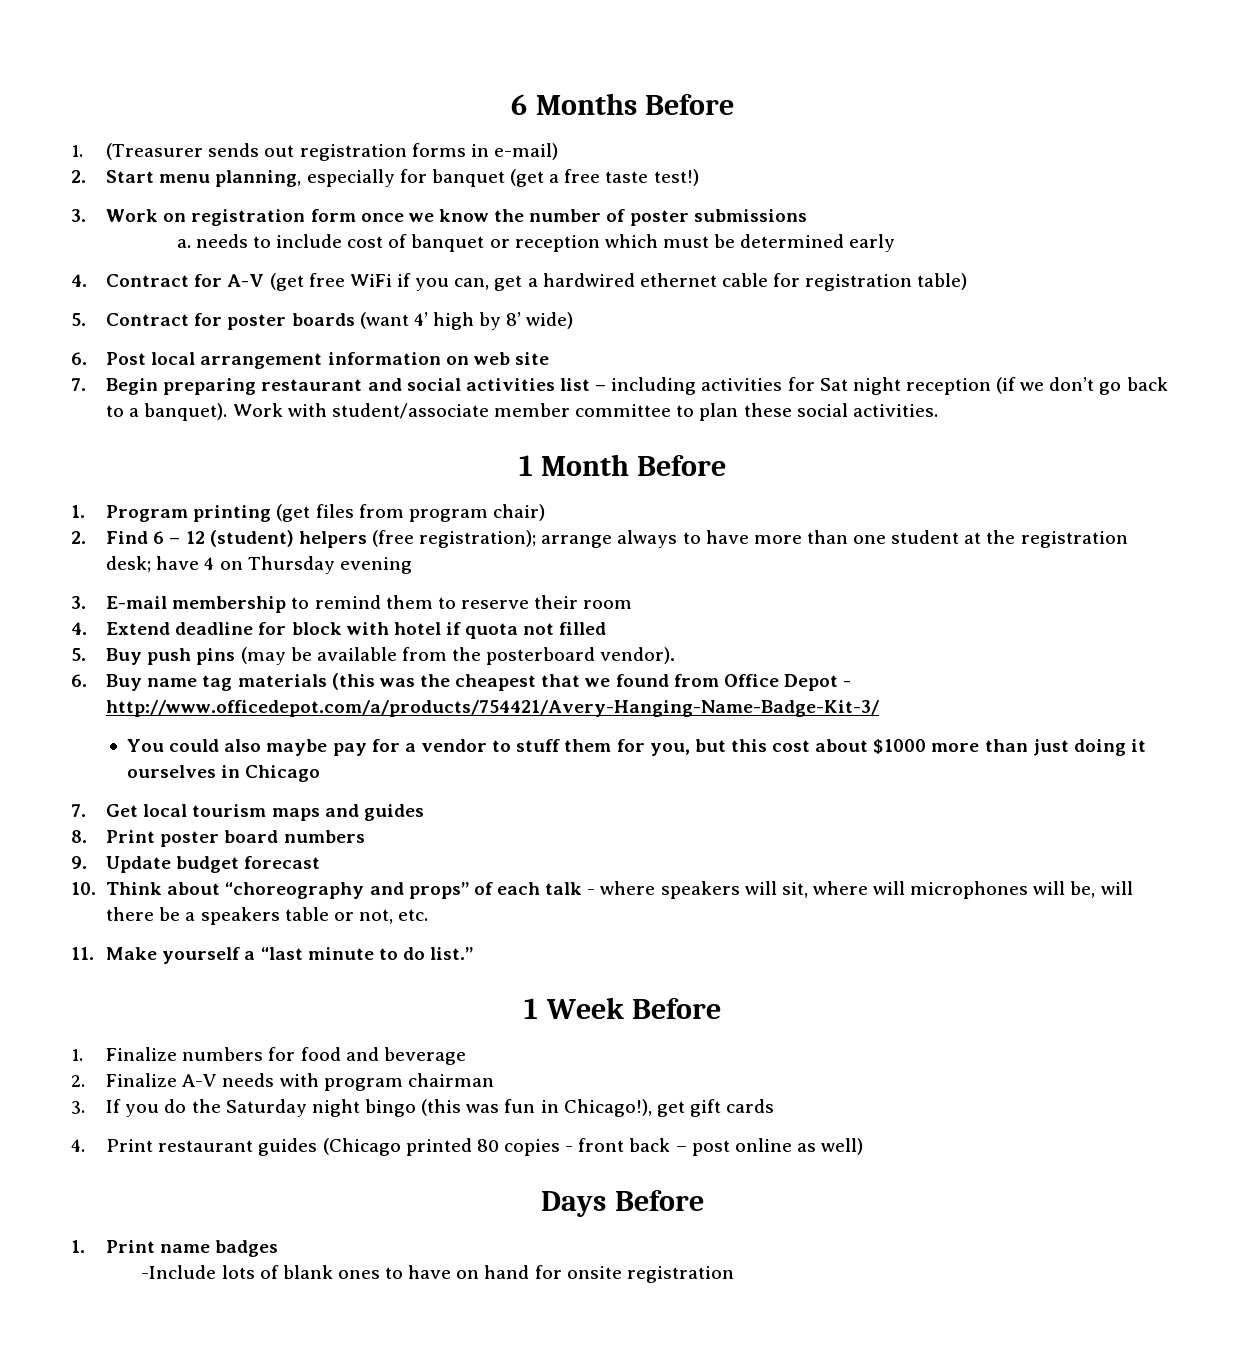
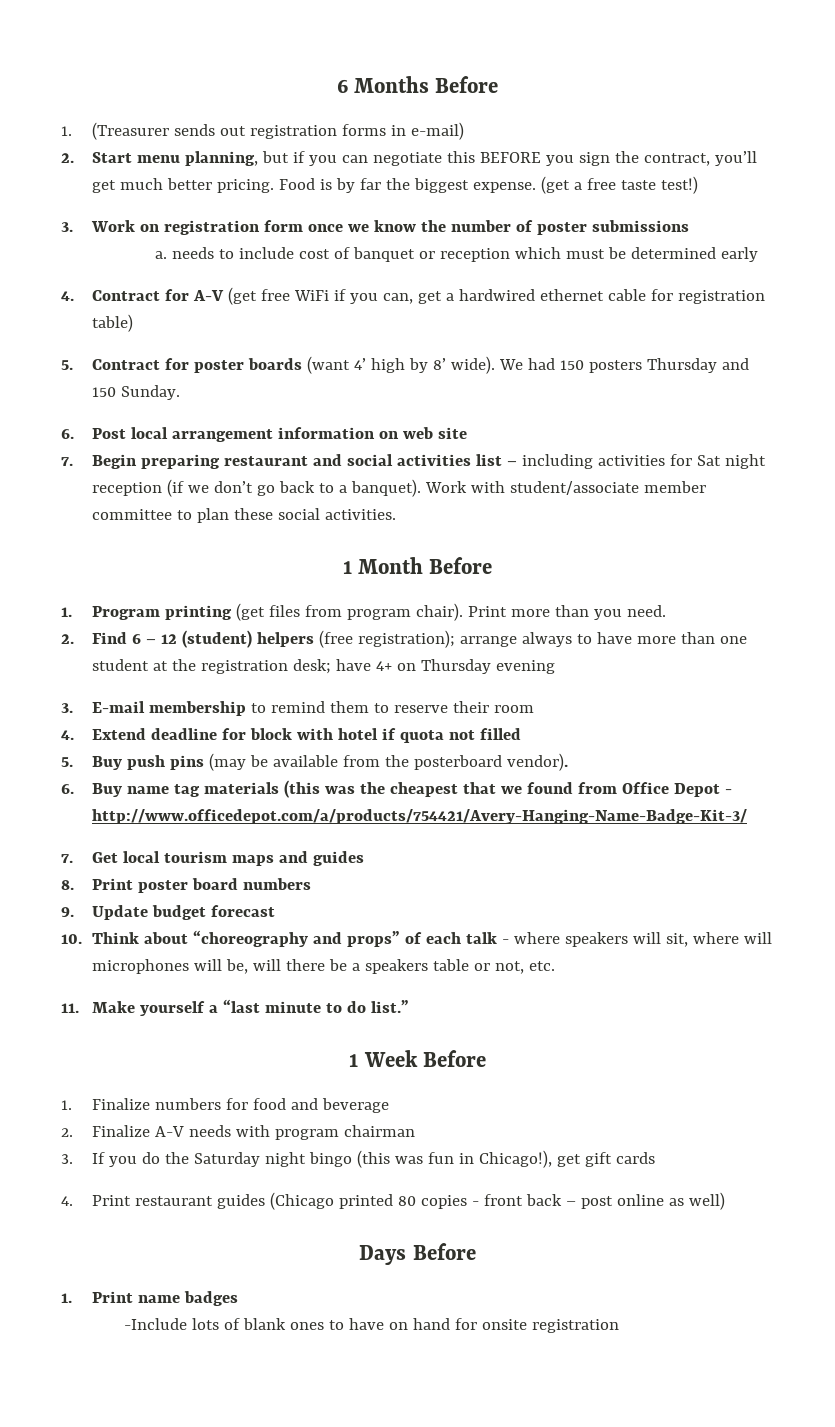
[306,169,505,187] especially for banquet -> [262,151,758,166] [92,178,537,193] but if you can negotiate this BEFORE you sign the contract, you’ll get much better pricing. Food is by far the biggest expense.
[526,312,574,329] wide) -> [451,356,750,374] [92,385,181,400] wide). We had 150 posters Thursday and 150 Sunday.
[492,504,545,521] chair) -> [416,603,667,621] chair). Print more than you need.
[204,557,215,570] 4 -> [376,661,393,671] 4+
[127,739,1146,756] [127,765,321,782] // You could also maybe pay for a vendor to stuff them for you, but this cost about $1000 more than just doing it ourselves in Chicago -> (748, 816) none

